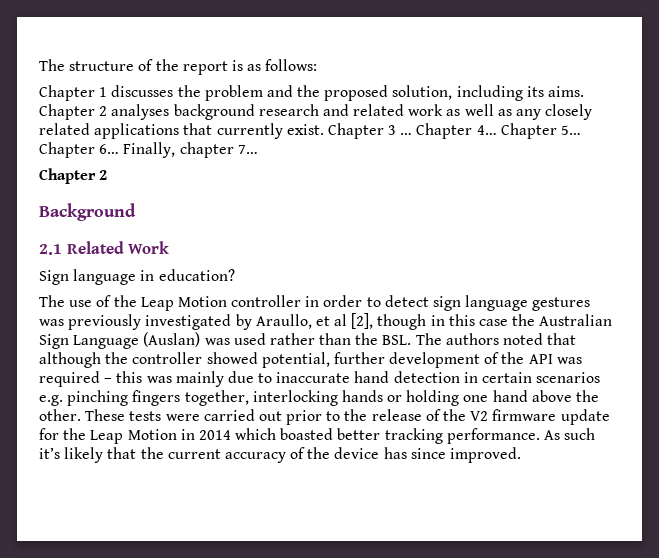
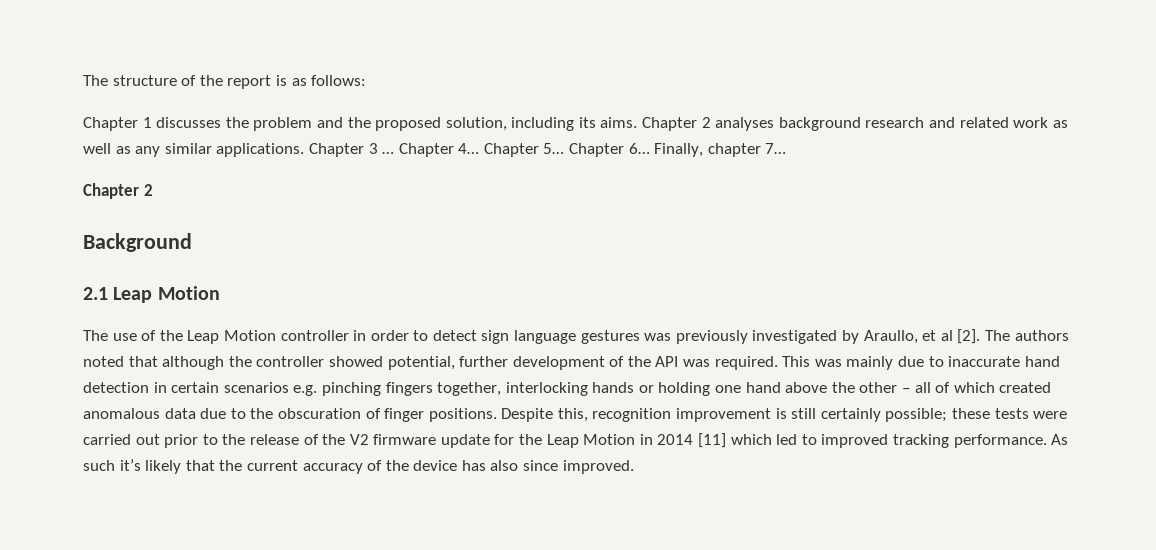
[545,104,593,120] [39,123,324,139] closely related applications that currently exist. -> [164,143,305,157] similar applications.
[66,241,170,254] [39,269,235,285] Related Work // Sign language in education? -> [113,286,220,303] Leap Motion
[351,313,613,330] [39,332,412,349] [2], though in this case the Australian Sign Language (Auslan) was used rather than the BSL. -> [957,329,981,344] [2].
[39,371,143,387] required – this -> [714,356,811,370] required. This
[39,409,126,421] other. These -> [859,382,1052,393] [83,408,991,422] other – all of which created anomalous data due to the obscuration of finger positions. Despite this, recognition improvement is still certainly possible; these
[235,428,381,440] which boasted better -> [698,433,889,448] [11] which led to improved
(407, 453) none -> [490,460,519,471] also

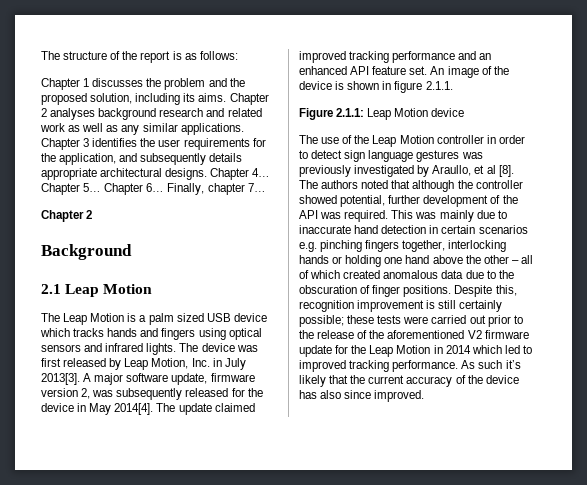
[382,152,395,154] … -> [92,138,266,150] [41,153,243,165] [41,168,208,180] identifies the user requirements for the application, and subsequently details appropriate architectural designs.
(220, 293) none -> [41,313,267,325] [40,328,262,340] [41,343,258,355] [41,358,246,370] [41,373,255,385] [41,388,263,400] [41,403,255,415] [299,51,492,63] [299,66,509,78] [299,81,453,93] [299,108,465,120] // The Leap Motion is a palm sized USB device which tracks hands and fingers using optical sensors and infrared lights. The device was first released by Leap Motion, Inc. in July 2013[3]. A major software update, firmware version 2, was subsequently released for the device in May 2014[4]. The update claimed improved tracking performance and an enhanced API feature set. An image of the device is shown in figure 2.1.1. // Figure 2.1.1: Leap Motion device
[957,329,981,344] [2]. -> [498,165,514,177] [8].
(346, 439) none -> [387,330,465,339] aforementioned
[698,433,727,448] [11] -> (471, 349) none

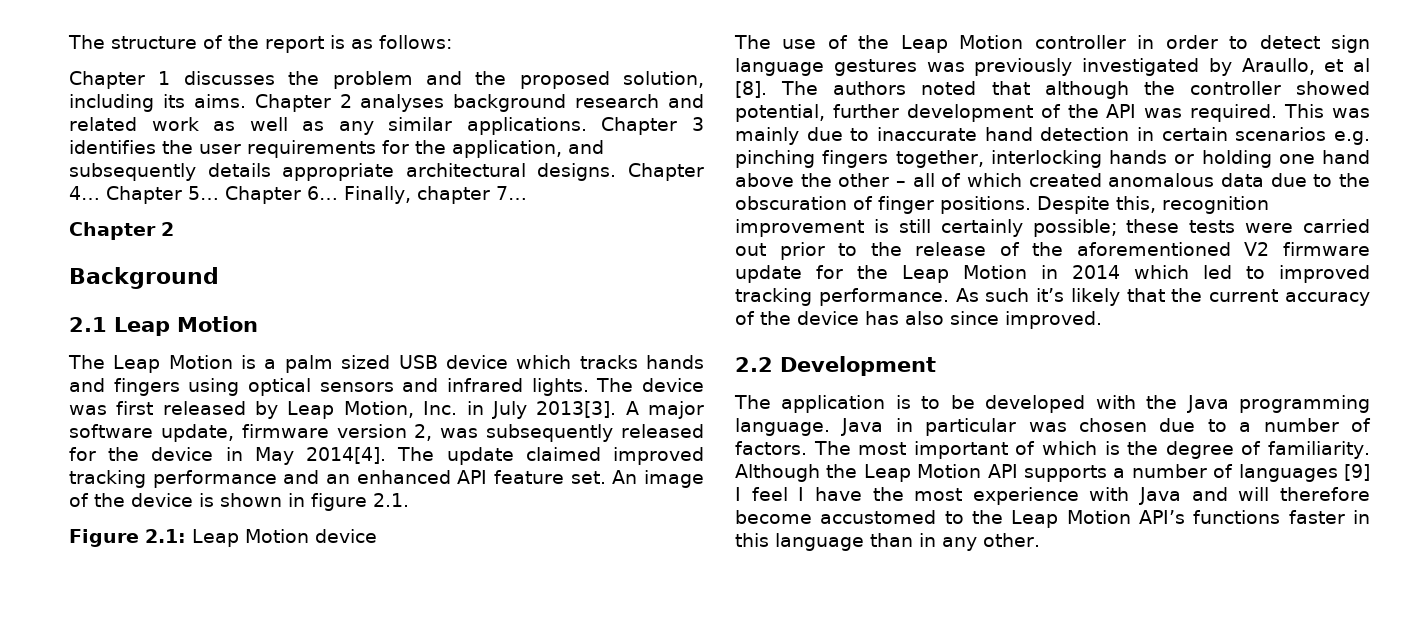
[425,81,453,90] 2.1.1. -> [373,493,409,507] 2.1.
[336,108,365,117] 2.1.1: -> [145,529,186,543] 2.1:
(425, 396) none -> [735,356,936,376] [734,395,1370,413] [735,418,1371,436] [735,441,1371,459] [735,464,1370,482] [735,487,1370,505] [735,510,1370,528] [735,533,1040,551] // 2.2 Development // The application is to be developed with the Java programming language. Java in particular was chosen due to a number of factors. The most important of which is the degree of familiarity. Although the Leap Motion API supports a number of languages [9] I feel I have the most experience with Java and will therefore become accustomed to the Leap Motion API’s functions faster in this language than in any other.

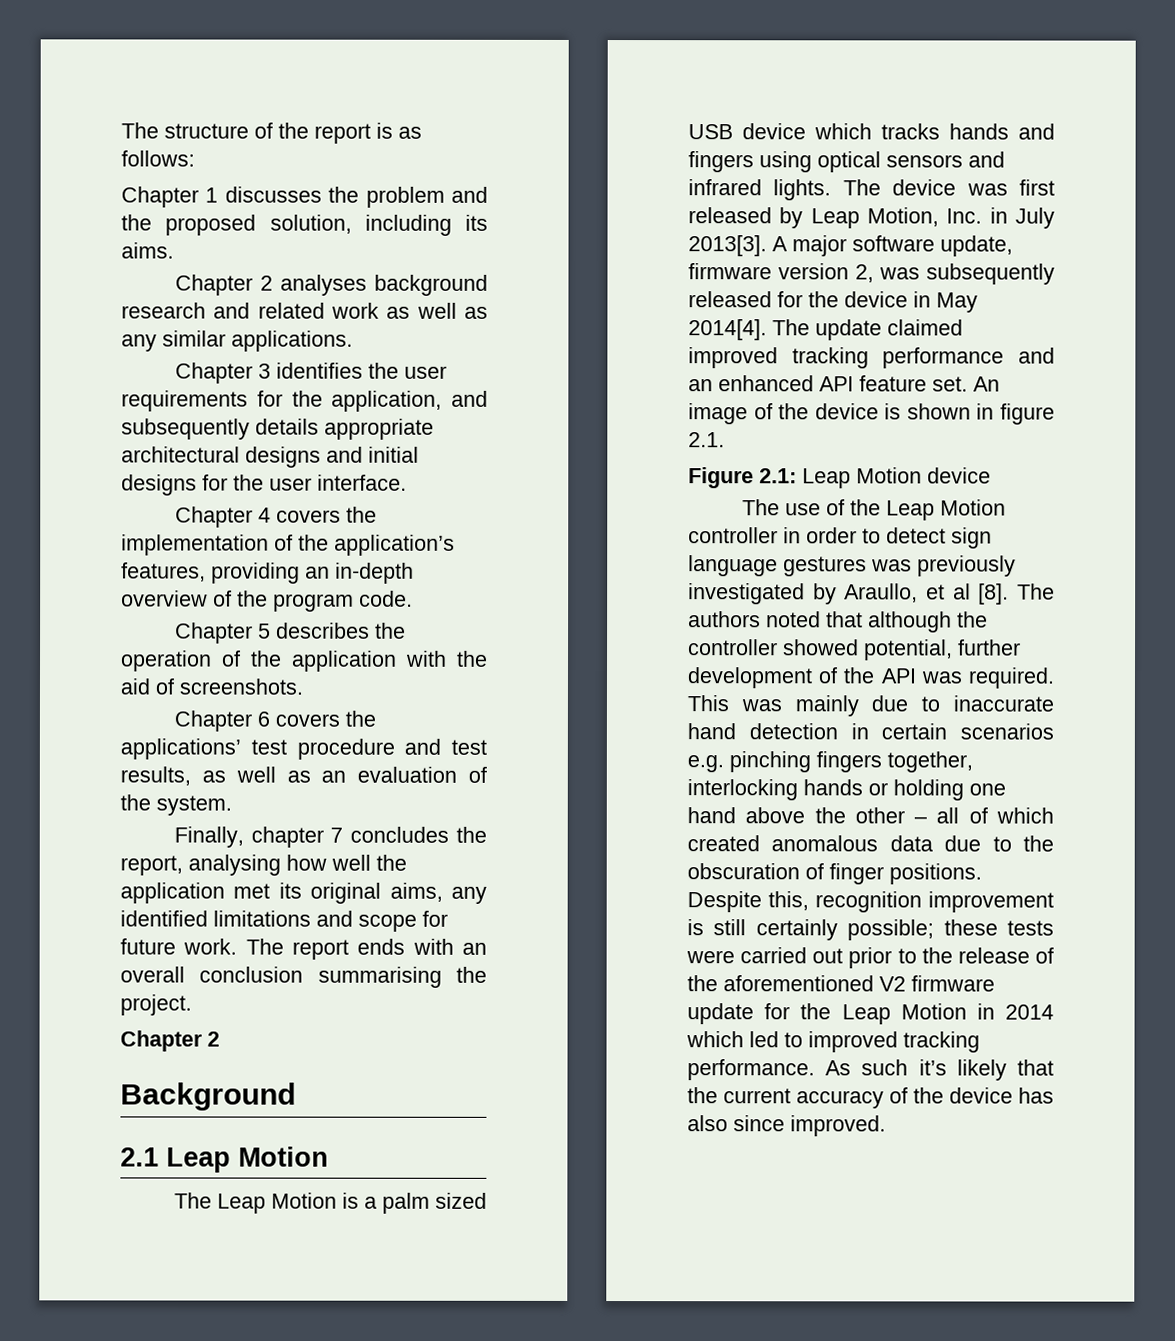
(246, 101) none -> (174, 250) //
(587, 126) none -> (353, 341) //
[537,163,705,181] [69,186,527,204] designs. Chapter 4… Chapter 5… Chapter 6… Finally, chapter 7… -> [245,446,419,468] [121,474,407,496] [174,506,377,528] [121,534,455,556] [121,562,414,584] [121,590,413,612] [174,622,406,644] [120,650,488,672] [120,678,303,695] [173,710,376,732] [120,738,487,760] [120,766,487,786] [120,794,232,816] [173,826,488,848] [120,854,407,876] [120,882,487,904] [120,910,448,932] [120,938,487,960] [120,966,487,988] [120,994,192,1016] designs and initial designs for the user interface. // Chapter 4 covers the implementation of the application’s features, providing an in-depth overview of the program code. // Chapter 5 describes the operation of the application with the aid of screenshots. // Chapter 6 covers the applications’ test procedure and test results, as well as an evaluation of the system. // Finally, chapter 7 concludes the report, analysing how well the application met its original aims, any identified limitations and scope for future work. The report ends with an overall conclusion summarising the project.
[735,356,936,376] [734,395,1370,413] [735,418,1371,436] [735,441,1371,459] [735,464,1370,482] [735,487,1370,505] [735,510,1370,528] [735,533,1040,551] // 2.2 Development // The application is to be developed with the Java programming language. Java in particular was chosen due to a number of factors. The most important of which is the degree of familiarity. Although the Leap Motion API supports a number of languages [9] I feel I have the most experience with Java and will therefore become accustomed to the Leap Motion API’s functions faster in this language than in any other. -> (886, 1126) none

